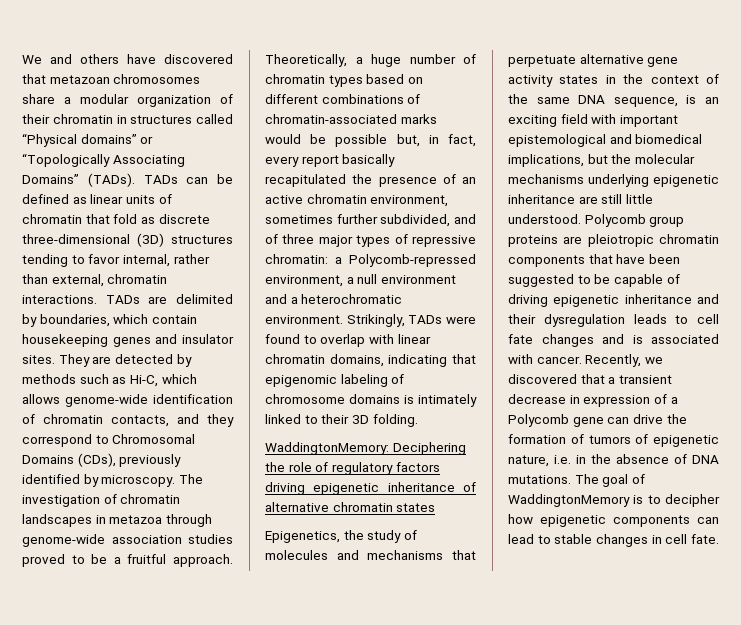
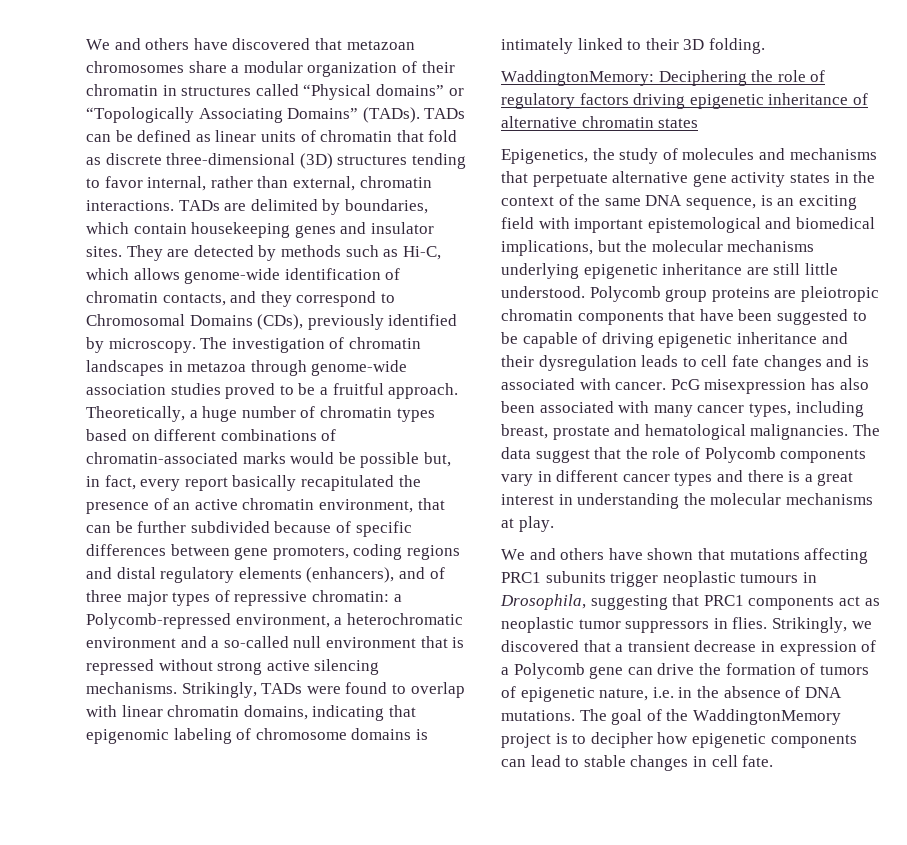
[265,214,451,227] sometimes further subdivided, -> [417,498,445,510] [86,521,412,537] [86,544,460,560] [86,567,395,583] that can be further subdivided because of specific differences between gene promoters, coding regions and distal regulatory elements (enhancers),
[357,274,378,284] null -> [346,613,463,625] heterochromatic
[301,294,403,304] [265,315,343,324] heterochromatic environment. -> [223,636,465,648] [86,659,380,675] [86,682,177,694] so-called null environment that is repressed without strong active silencing mechanisms.
[585,354,642,367] Recently, -> [670,378,869,394] [501,401,864,417] [501,424,880,440] [501,447,867,463] [501,470,854,486] [501,493,873,509] [501,516,554,532] [501,548,869,564] [501,571,817,587] [500,594,880,610] [501,617,847,633] PcG misexpression has also been associated with many cancer types, including breast, prostate and hematological malignancies. The data suggest that the role of Polycomb components vary in different cancer types and there is a great interest in understanding the molecular mechanisms at play. // We and others have shown that mutations affecting PRC1 subunits trigger neoplastic tumours in Drosophila, suggesting that PRC1 components act as neoplastic tumor suppressors in flies. Strikingly,
[508,494,630,507] WaddingtonMemory -> [666,709,841,725] [501,733,551,748] the WaddingtonMemory project

